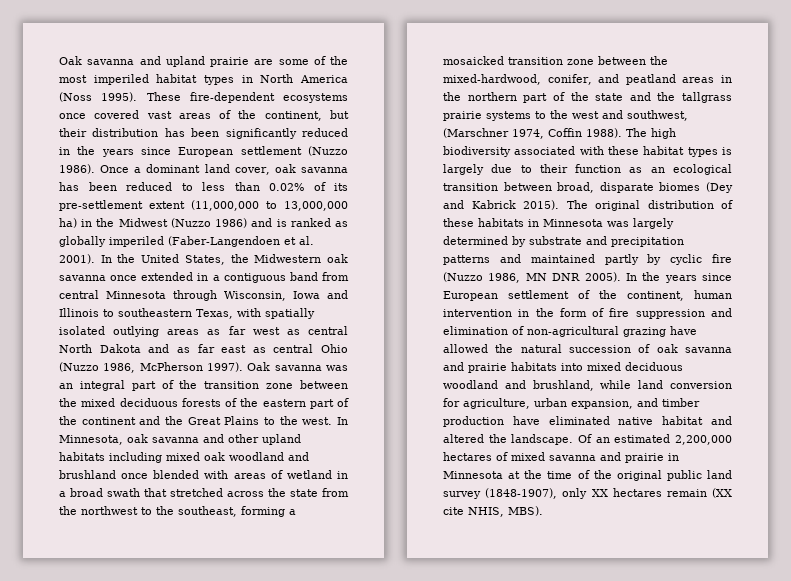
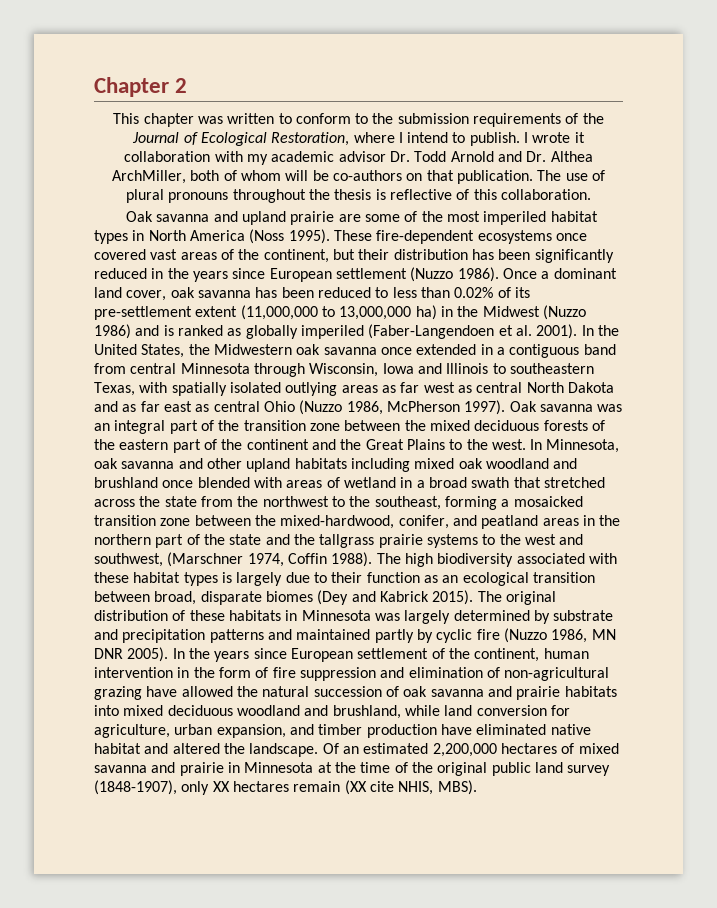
(59, 60) none -> [94,77,188,97] [113,113,604,127] [132,132,585,146] [124,151,593,165] [112,170,605,184] [126,189,591,203] Chapter 2 // This chapter was written to conform to the submission requirements of the Journal of Ecological Restoration, where I intend to publish. I wrote it collaboration with my academic advisor Dr. Todd Arnold and Dr. Althea ArchMiller, both of whom will be co-authors on that publication. The use of plural pronouns throughout the thesis is reflective of this collaboration. //

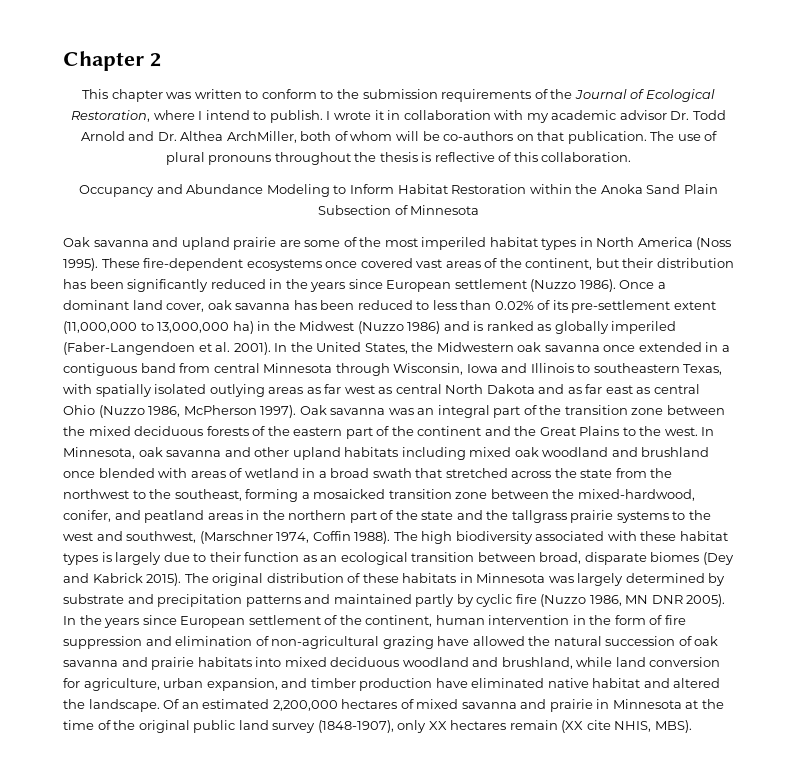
(585, 137) none -> [387,110,401,120] in
(591, 194) none -> [79,184,718,197] [317,205,480,215] // Occupancy and Abundance Modeling to Inform Habitat Restoration within the Anoka Sand Plain Subsection of Minnesota

